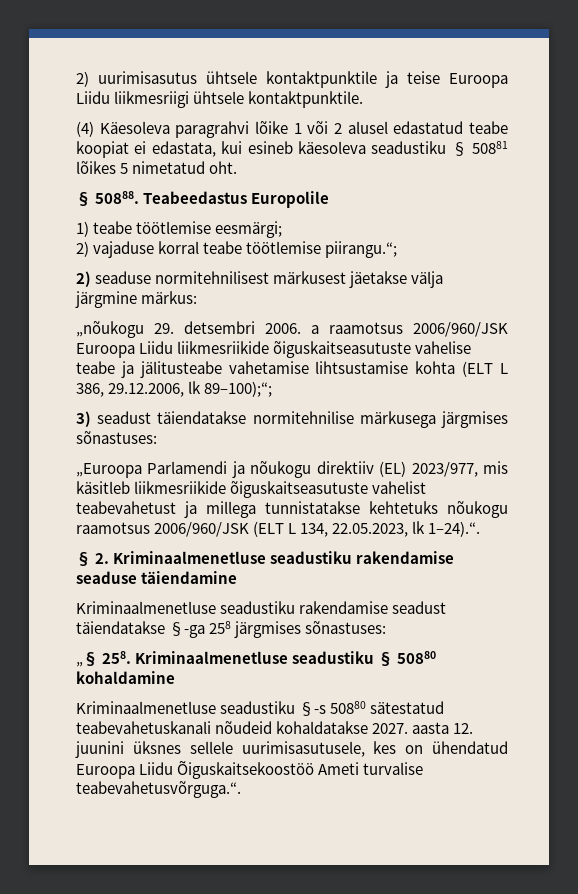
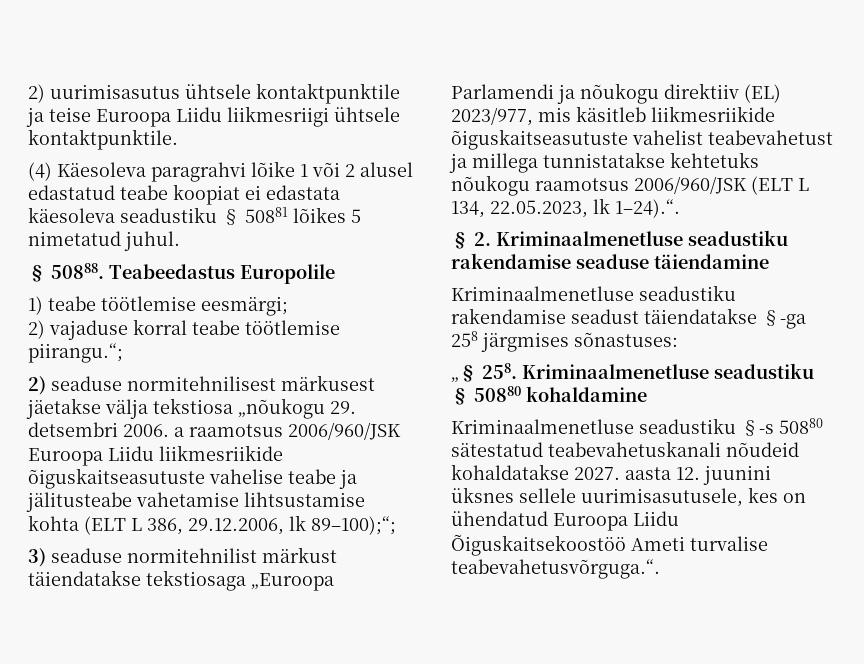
[151,141,293,157] edastata, kui esineb -> [266,185,340,200] edastata
[209,161,238,174] oht. -> [124,231,180,251] juhul.
[75,291,198,308] järgmine märkus: // -> [153,398,233,414] tekstiosa
[97,411,508,428] [76,431,157,444] seadust täiendatakse normitehnilise märkusega järgmises sõnastuses: // -> [51,547,337,563] [28,570,246,591] seaduse normitehnilist märkust täiendatakse tekstiosaga

